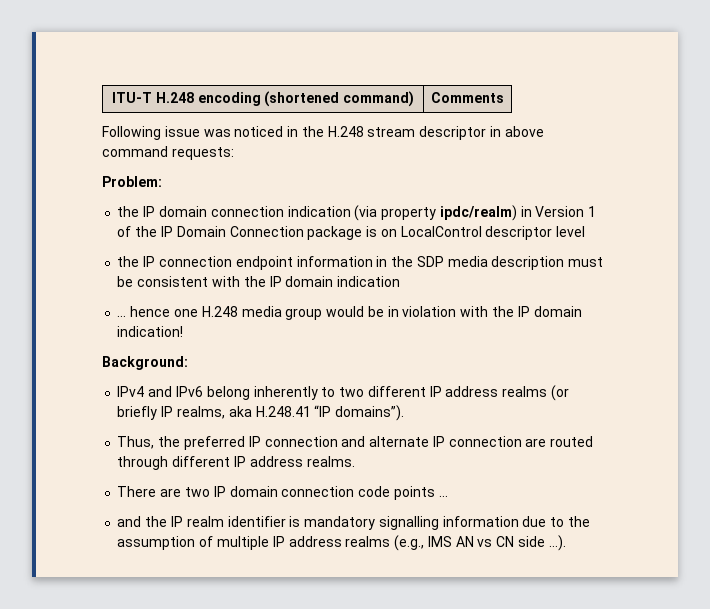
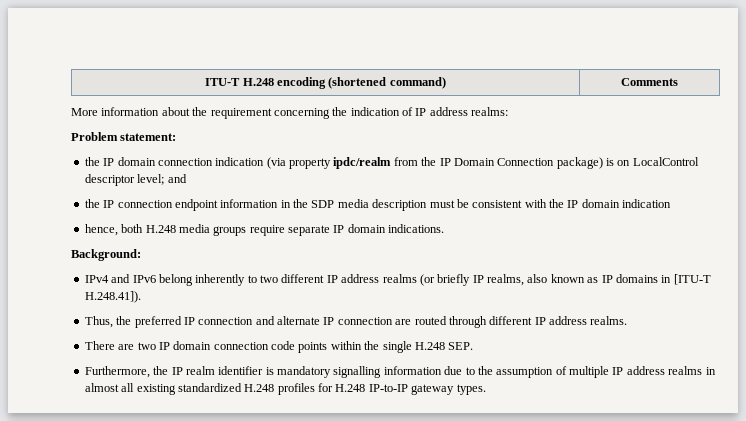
[102,126,544,140] [102,146,234,160] [102,176,162,187] Following issue was noticed in the H.248 stream descriptor in above command requests: // Problem: -> [71,107,509,119] [71,132,177,141] More information about the requirement concerning the indication of IP address realms: // Problem statement:
[439,205,597,221] [117,226,132,237] ipdc/realm) in Version 1 of -> [333,157,418,169] ipdc/realm from
[307,226,363,240] package -> [556,157,603,169] package)
[556,226,586,237] level -> [137,174,187,185] level; and
[117,306,582,320] [117,326,184,337] … hence one H.248 media group would be in violation with the IP domain indication! -> [84,224,445,236] hence, both H.248 media groups require separate IP domain indications.
[228,405,405,421] aka H.248.41 “IP domains”). -> [527,274,711,285] [84,291,141,303] also known as IP domains in [ITU-T H.248.41]).
[438,495,448,497] [117,516,142,527] … // and -> [330,341,474,353] [84,366,150,378] within the single H.248 SEP. // Furthermore,
[394,535,566,551] (e.g., IMS AN vs CN side …). -> [705,367,716,375] [84,383,486,395] in almost all existing standardized H.248 profiles for H.248 IP-to-IP gateway types.

